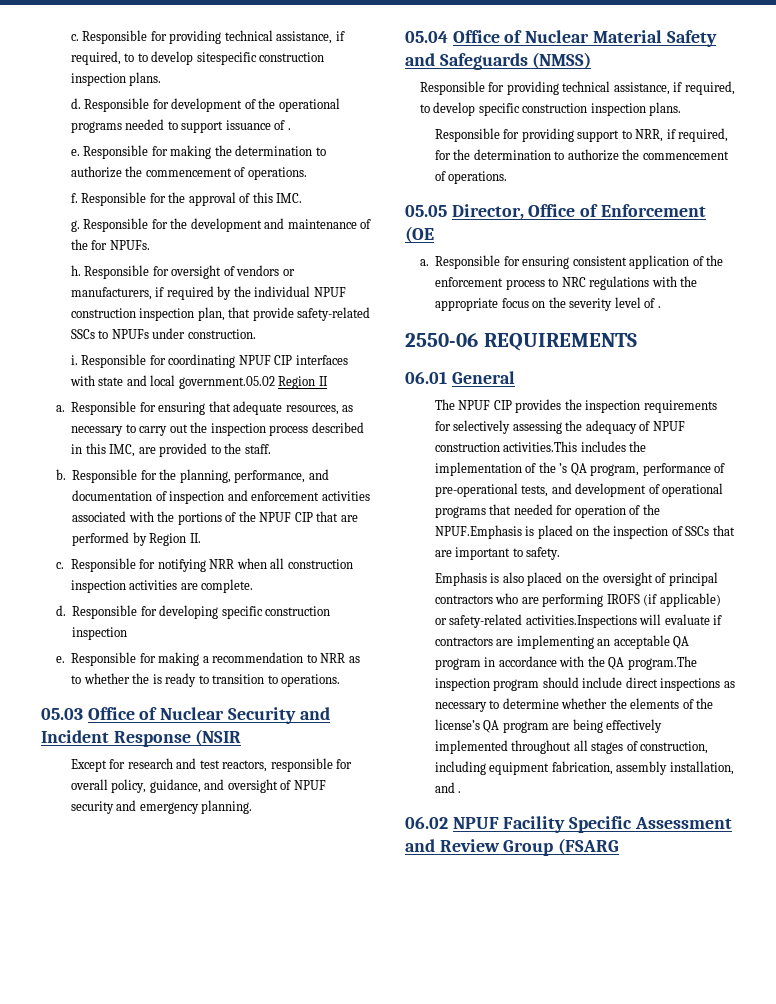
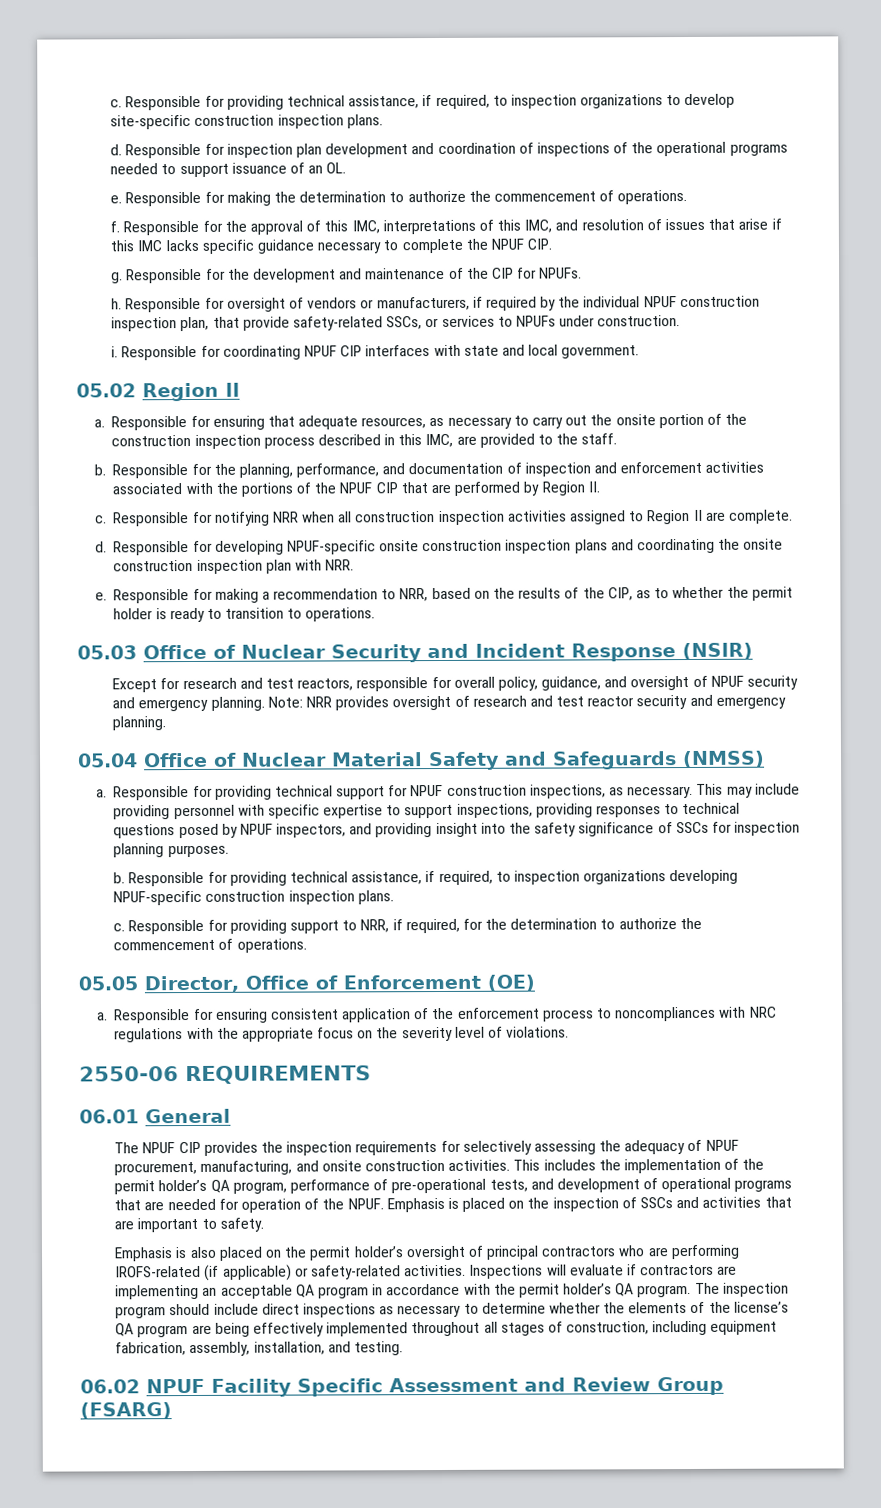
[137,51,257,65] to develop sitespecific -> [510,93,736,109] [110,114,192,130] inspection organizations to develop site-specific
[171,98,243,112] development -> [226,142,610,158] inspection plan development and coordination of inspections
[287,128,291,130] . -> [308,162,347,174] an OL.
[276,193,303,203] IMC. -> [351,218,782,235] [110,238,553,254] IMC, interpretations of this IMC, and resolution of issues that arise if this IMC lacks specific guidance necessary to complete the NPUF CIP.
(88, 244) none -> [491,267,514,279] CIP
[70,329,95,339] SSCs -> [386,315,495,330] SSCs, or services
[178,376,275,389] government.05.02 -> [561,345,640,359] [76,383,136,398] government. // 05.02
(208, 427) none -> [615,413,748,429] [111,434,192,447] onsite portion of the construction
(178, 585) none -> [570,509,703,525] assigned to Region II
[221,606,331,619] [72,627,128,640] specific construction inspection -> [286,538,784,555] [113,559,355,574] NPUF-specific onsite construction inspection plans and coordinating the onsite construction inspection plan with NRR.
[320,653,346,663] NRR -> [399,587,633,602] NRR, based on the results of the CIP,
(150, 678) none -> [751,586,793,601] [113,608,154,620] permit holder
[195,729,242,746] (NSIR -> [682,642,753,661] (NSIR)
(253, 807) none -> [267,694,786,711] [112,716,167,731] Note: NRR provides oversight of research and test reactor security and emergency planning.
[419,81,735,95] [419,102,682,116] Responsible for providing technical assistance, if required, to develop specific construction inspection plans. // -> [95,783,800,801] [113,802,741,820] [113,821,801,839] [113,843,229,858] [113,869,739,887] [113,890,394,906] [113,923,126,932] a. Responsible for providing technical support for NPUF construction inspections, as necessary. This may include providing personnel with specific expertise to support inspections, providing responses to technical questions posed by NPUF inspectors, and providing insight into the safety significance of SSCs for inspection planning purposes. // b. Responsible for providing technical assistance, if required, to inspection organizations developing NPUF-specific construction inspection plans. // c.
[405,226,434,243] (OE -> [486,974,535,992] (OE)
(559, 282) none -> [615,1006,747,1022] noncompliances with
[657,306,661,308] . -> [506,1026,570,1038] violations.
[434,441,578,452] construction activities.This -> [114,1159,541,1176] procurement, manufacturing, and onsite construction activities. This
[559,463,568,473] ’s -> [114,1179,208,1195] permit holder’s
(512, 509) none -> [144,1201,165,1211] are
[434,525,522,539] NPUF.Emphasis -> [347,1197,445,1213] NPUF. Emphasis
(710, 531) none -> [676,1196,762,1209] and activities
(600, 577) none -> [309,1246,404,1261] permit holder’s
[606,594,640,604] IROFS -> [115,1265,202,1278] IROFS-related
[525,615,637,628] activities.Inspections -> [404,1264,544,1279] activities. Inspections
[608,656,697,670] QA program.The -> [518,1282,720,1298] permit holder’s QA program. The
[616,761,668,775] assembly -> [189,1341,251,1357] assembly,
[458,791,462,793] . -> [353,1341,403,1356] testing.
[558,838,620,855] (FSARG -> [80,1402,172,1420] (FSARG)

